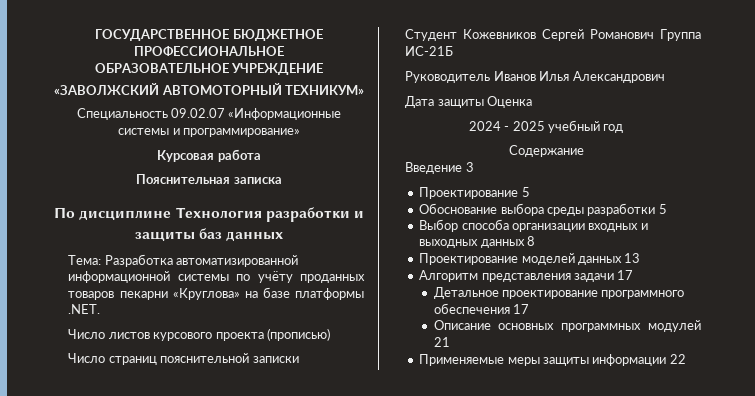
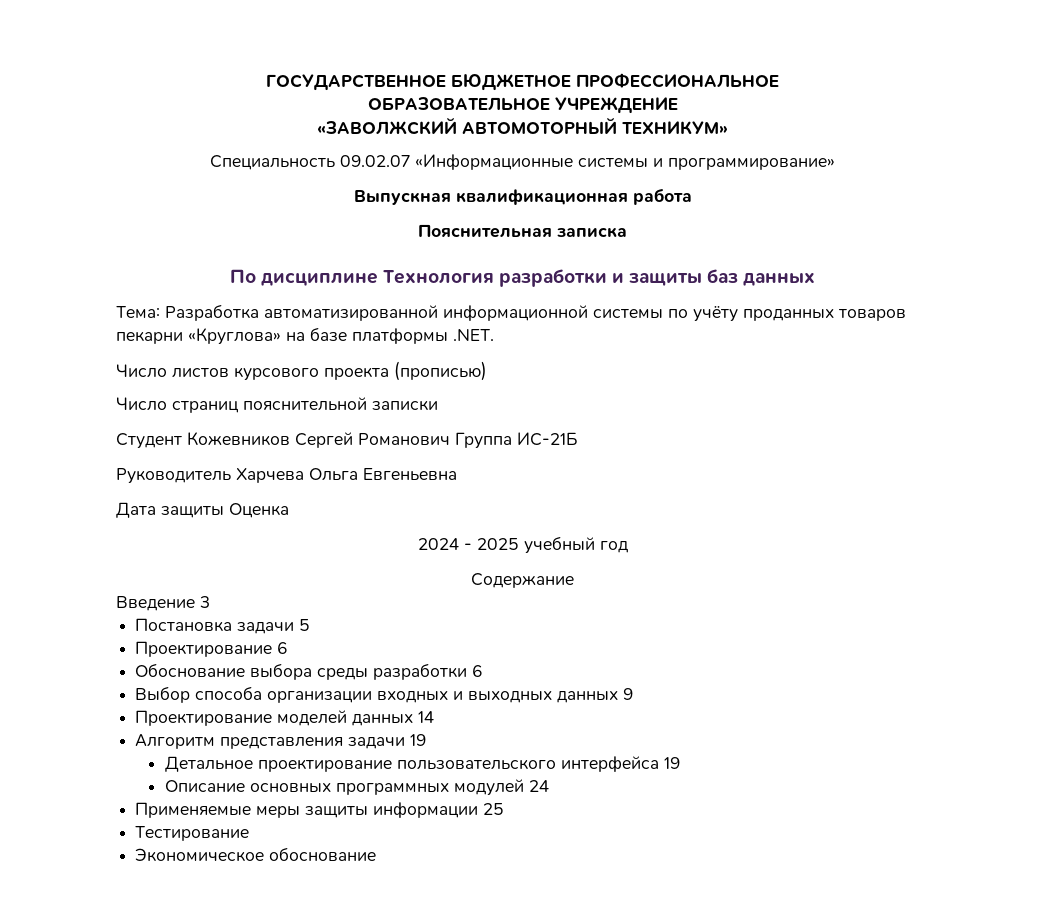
[157,150,215,162] Курсовая -> [353,189,628,205] Выпускная квалификационная
[493,71,665,83] Иванов Илья Александрович -> [236,468,458,483] Харчева Ольга Евгеньевна
[419,187,530,199] // Проектирование 5 -> [135,618,311,634] [135,641,289,657] // Постановка задачи 5 // Проектирование 6
[658,204,667,214] 5 -> [472,665,484,677] 6
[526,236,535,246] 8 -> [623,688,634,700] 9
[624,253,641,263] 13 -> [418,711,435,723] 14
[617,270,634,280] 17 -> [410,734,427,746] 19
[601,290,685,299] [433,303,530,314] программного обеспечения 17 -> [396,756,680,772] пользовательского интерфейса 19
[433,337,450,347] 21 -> [528,780,549,792] 24
[669,354,686,364] 22 -> [483,803,505,815] [135,826,250,841] [135,847,377,862] 25 // Тестирование // Экономическое обоснование

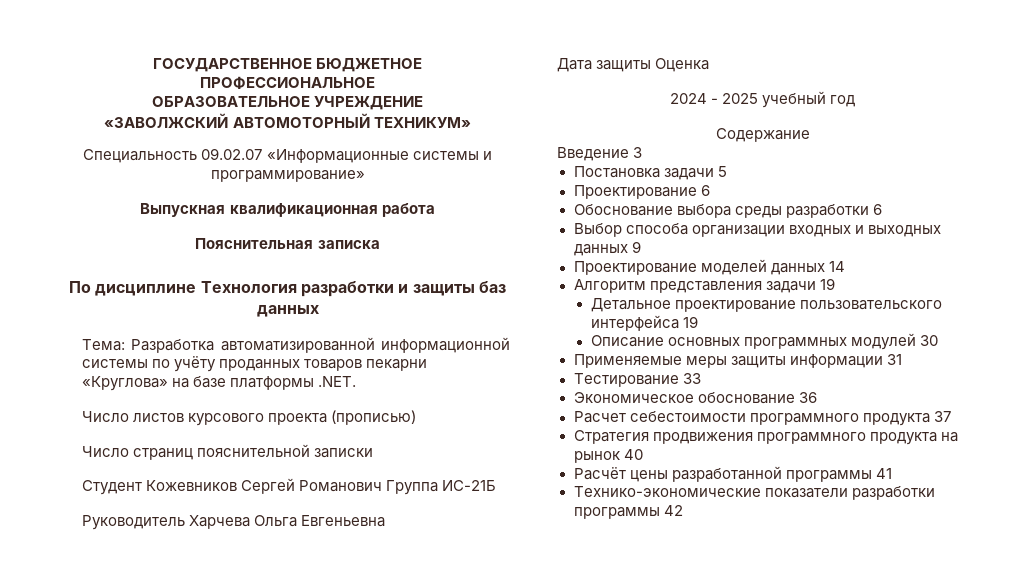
[528,780,549,792] 24 -> [920,335,939,346] 30
[483,803,505,815] 25 -> [886,354,902,365] 31
(250, 833) none -> [682,373,701,384] 33
(377, 854) none -> [798,392,817,403] [573,411,951,426] [573,430,958,445] [573,449,643,463] [573,466,892,482] [573,486,935,500] [573,505,683,519] 36 // Расчет себестоимости программного продукта 37 // Стратегия продвижения программного продукта на рынок 40 // Расчёт цены разработанной программы 41 // Технико-экономические показатели разработки программы 42

